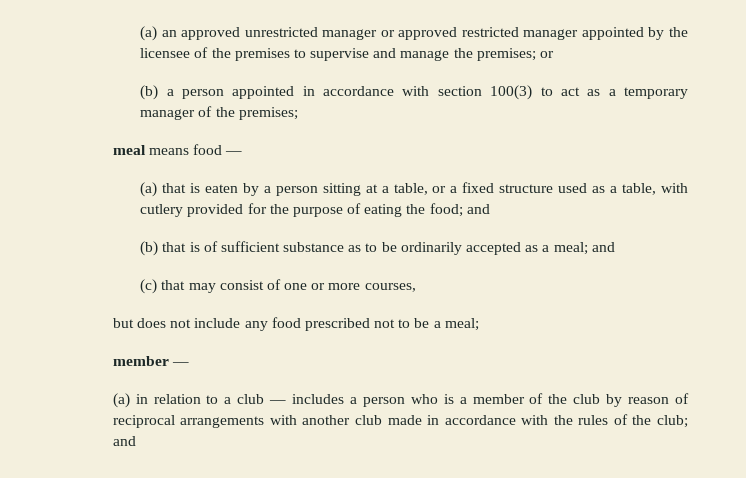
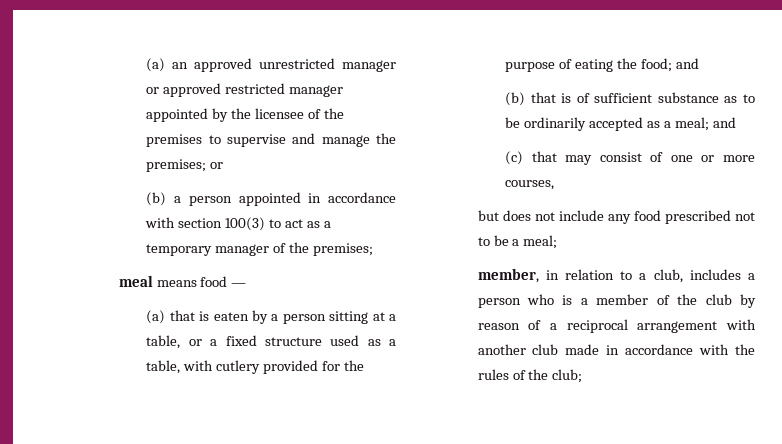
[112,356,189,366] [112,393,130,408] member — // (a) -> [477,268,539,283] member,
[237,394,287,404] club — -> [653,269,683,283] club,
[112,415,265,428] reciprocal arrangements -> [549,319,718,333] a reciprocal arrangement
[112,436,136,446] and -> (583, 376) none

